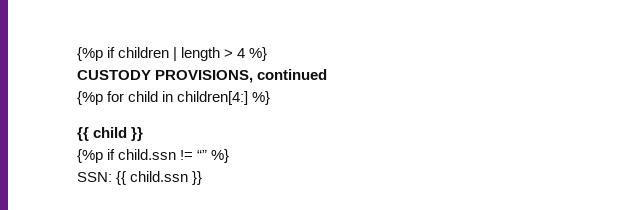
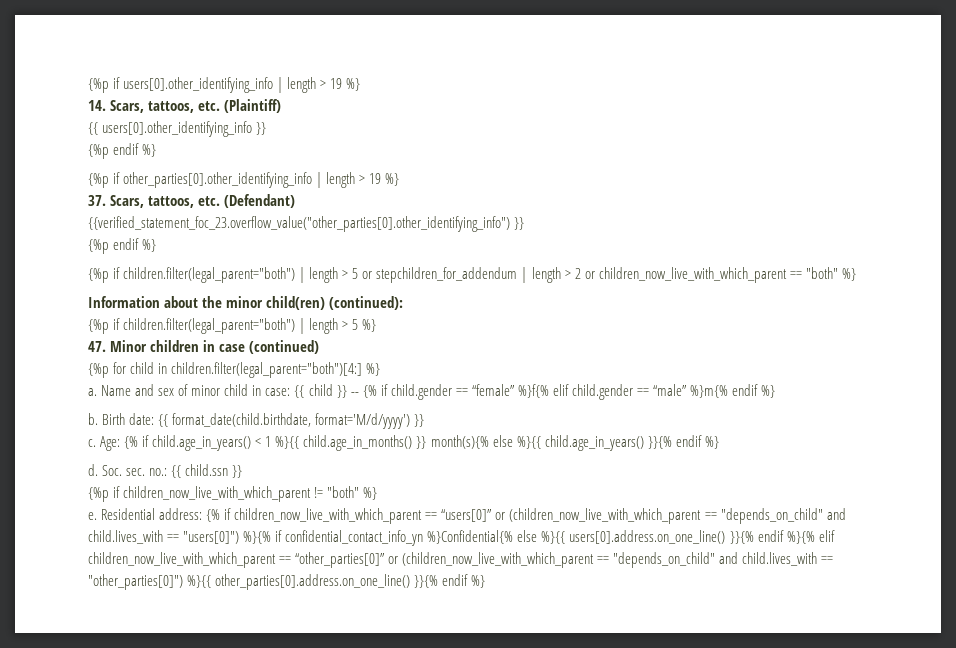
[77,47,268,61] [77,69,328,83] {%p if children | length > 4 %} // CUSTODY PROVISIONS, continued -> [88,77,361,93] [88,99,282,113] [88,121,267,137] [88,143,157,159] [88,172,400,188] [88,194,296,208] [88,216,525,232] [88,238,157,254] [88,267,856,283] [88,296,404,310] [88,318,377,334] [88,340,320,354] {%p if users[0].other_identifying_info | length > 19 %} // 14. Scars, tattoos, etc. (Plaintiff) // {{ users[0].other_identifying_info }} // {%p endif %} // {%p if other_parties[0].other_identifying_info | length > 19 %} // 37. Scars, tattoos, etc. (Defendant) // {{verified_statement_foc_23.overflow_value("other_parties[0].other_identifying_info") }} // {%p endif %} // {%p if children.filter(legal_parent="both") | length > 5 or stepchildren_for_addendum | length > 2 or children_now_live_with_which_parent == "both" %} // Information about the minor child(ren) (continued): // {%p if children.filter(legal_parent="both") | length > 5 %} // 47. Minor children in case (continued)
[177,91,271,105] [77,127,144,141] [77,149,230,163] [77,171,203,185] children[4:] %} // {{ child }} // {%p if child.ssn != “” %} // SSN: {{ child.ssn }} -> [171,362,381,378] [88,384,776,400] [88,413,425,429] [88,435,719,451] [88,464,243,478] [88,486,378,502] [88,508,846,524] [88,530,835,546] [88,552,834,568] [88,574,486,590] children.filter(legal_parent="both")[4:] %} // a. Name and sex of minor child in case: {{ child }} -- {% if child.gender == “female” %}f{% elif child.gender == “male” %}m{% endif %} // b. Birth date: {{ format_date(child.birthdate, format='M/d/yyyy') }} // c. Age: {% if child.age_in_years() < 1 %}{{ child.age_in_months() }} month(s){% else %}{{ child.age_in_years() }}{% endif %} // d. Soc. sec. no.: {{ child.ssn }} // {%p if children_now_live_with_which_parent != "both" %} // e. Residential address: {% if children_now_live_with_which_parent == “users[0]” or (children_now_live_with_which_parent == "depends_on_child" and child.lives_with == "users[0]") %}{% if confidential_contact_info_yn %}Confidential{% else %}{{ users[0].address.on_one_line() }}{% endif %}{% elif children_now_live_with_which_parent == “other_parties[0]” or (children_now_live_with_which_parent == "depends_on_child" and child.lives_with == "other_parties[0]") %}{{ other_parties[0].address.on_one_line() }}{% endif %}

